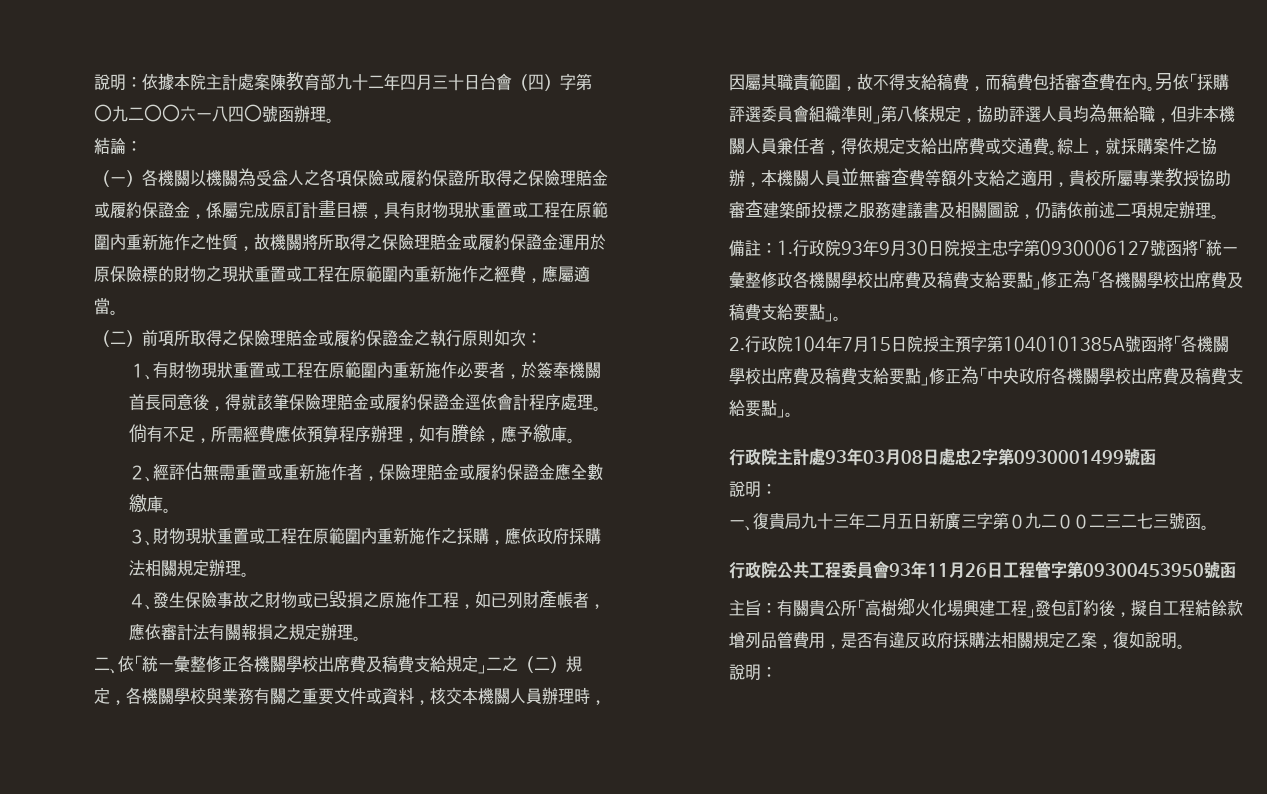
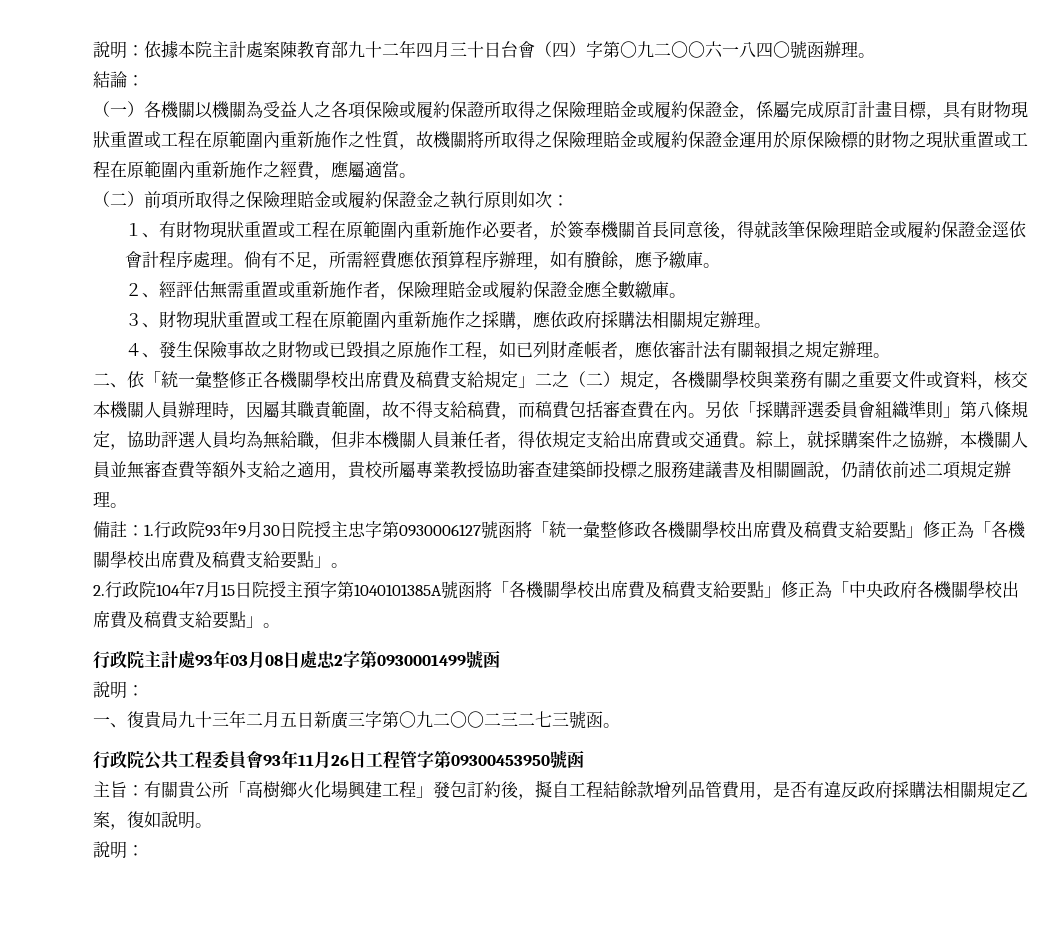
[1008,513,1089,529] ０九二００ -> [398,711,484,728] 〇九二〇〇

